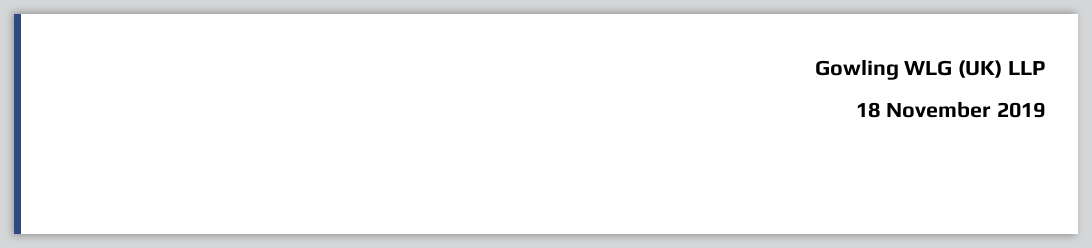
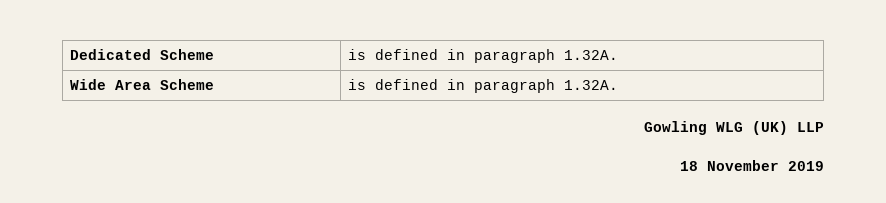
(814, 69) none -> [69,49,214,60] [347,49,618,63] [69,79,214,90] [347,79,618,93] Dedicated Scheme | is defined in paragraph 1.32A. // Wide Area Scheme | is defined in paragraph 1.32A. //

